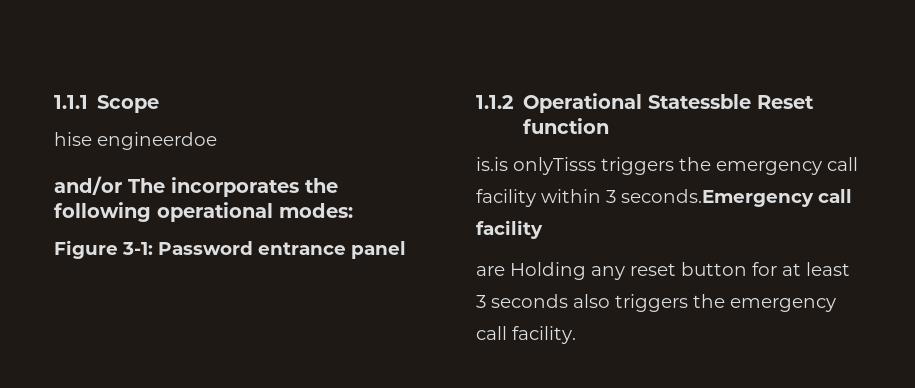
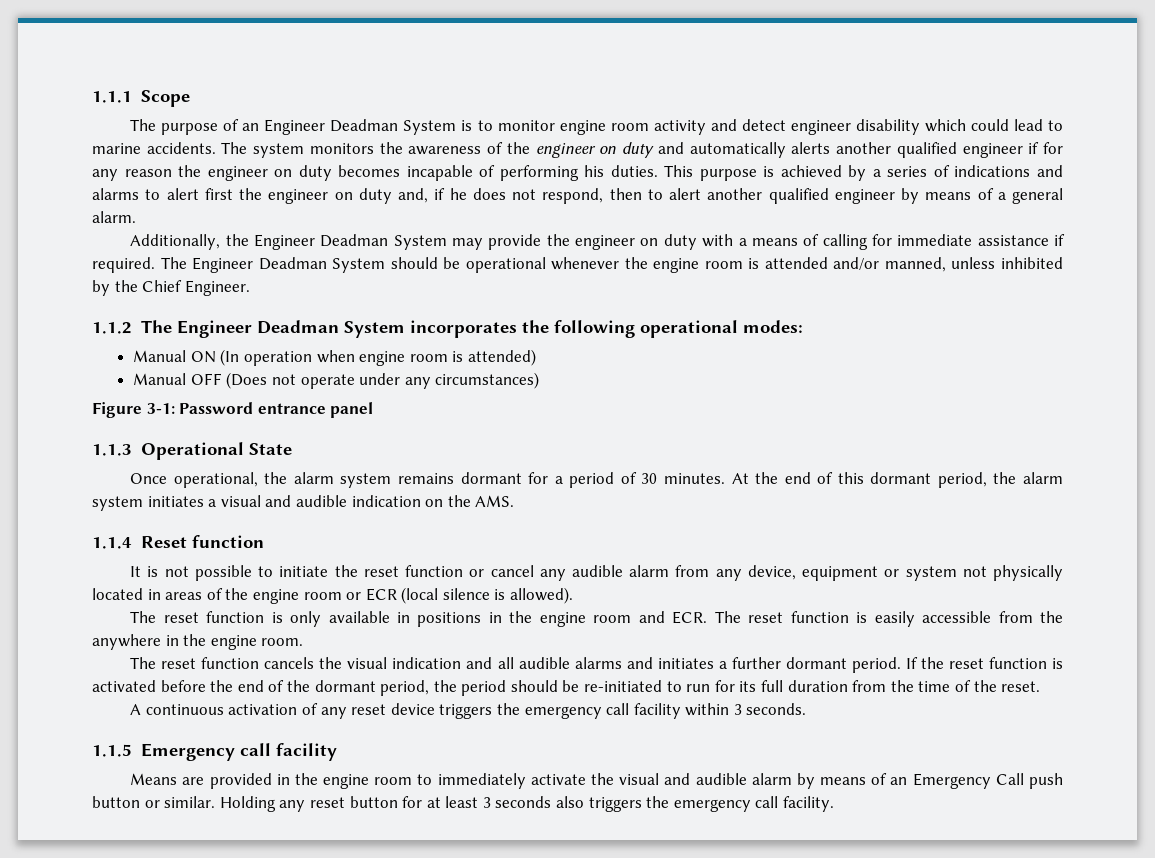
[54,132,217,150] [54,176,165,195] hise engineerdoe // and/or The -> [130,119,1064,135] [92,142,1063,158] [92,165,1063,181] [92,188,1063,204] [92,211,136,223] [130,234,1065,250] [92,257,1063,273] [92,280,250,296] [92,320,405,338] The purpose of an Engineer Deadman System is to monitor engine room activity and detect engineer disability which could lead to marine accidents. The system monitors the awareness of the engineer on duty and automatically alerts another qualified engineer if for any reason the engineer on duty becomes incapable of performing his duties. This purpose is achieved by a series of indications and alarms to alert first the engineer on duty and, if he does not respond, then to alert another qualified engineer by means of a general alarm. // Additionally, the Engineer Deadman System may provide the engineer on duty with a means of calling for immediate assistance if required. The Engineer Deadman System should be operational whenever the engine room is attended and/or manned, unless inhibited by the Chief Engineer. // 1.1.2 The Engineer Deadman System
(353, 210) none -> [133,349,537,366] [133,372,540,389] // Manual ON (In operation when engine room is attended) // Manual OFF (Does not operate under any circumstances)
[476,93,815,113] [523,118,610,134] [476,157,596,175] 1.1.2 Operational Statessble Reset function // is.is onlyTisss -> [92,442,292,460] [130,472,1063,488] [92,495,515,511] [92,535,264,549] [130,565,1063,581] [92,587,574,604] [130,611,1063,627] [92,634,304,650] [130,657,1063,673] [92,680,1041,696] [130,703,435,719] 1.1.3 Operational State // Once operational, the alarm system remains dormant for a period of 30 minutes. At the end of this dormant period, the alarm system initiates a visual and audible indication on the AMS. // 1.1.4 Reset function // It is not possible to initiate the reset function or cancel any audible alarm from any device, equipment or system not physically located in areas of the engine room or ECR (local silence is allowed). // The reset function is only available in positions in the engine room and ECR. The reset function is easily accessible from the anywhere in the engine room. // The reset function cancels the visual indication and all audible alarms and initiates a further dormant period. If the reset function is activated before the end of the dormant period, the period should be re-initiated to run for its full duration from the time of the reset. // A continuous activation of any reset device
[621,189,814,207] seconds.Emergency -> [746,703,807,715] [92,743,235,761] seconds. // 1.1.5 Emergency
[476,266,505,276] are -> [130,773,1063,789] [92,796,216,808] Means are provided in the engine room to immediately activate the visual and audible alarm by means of an Emergency Call push button or similar.

